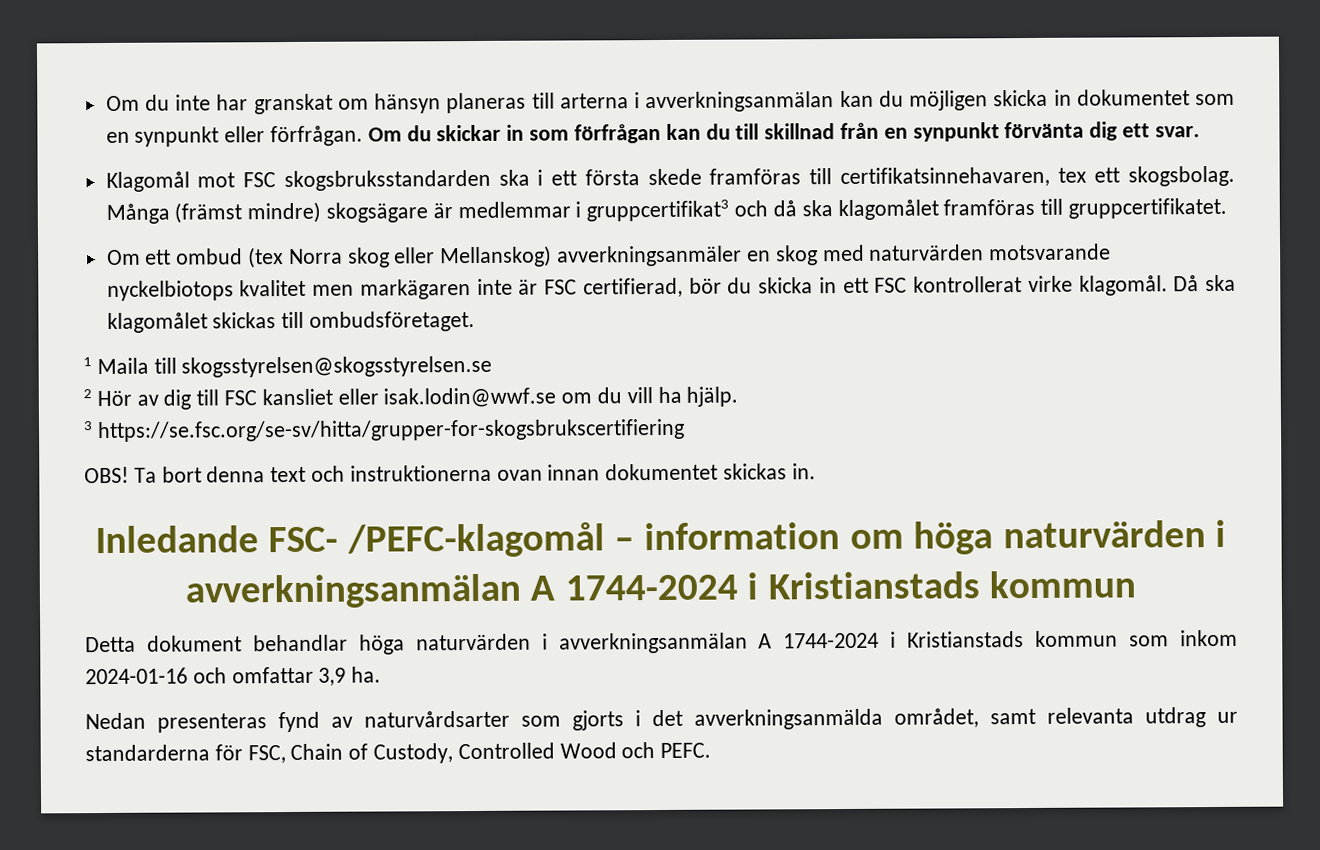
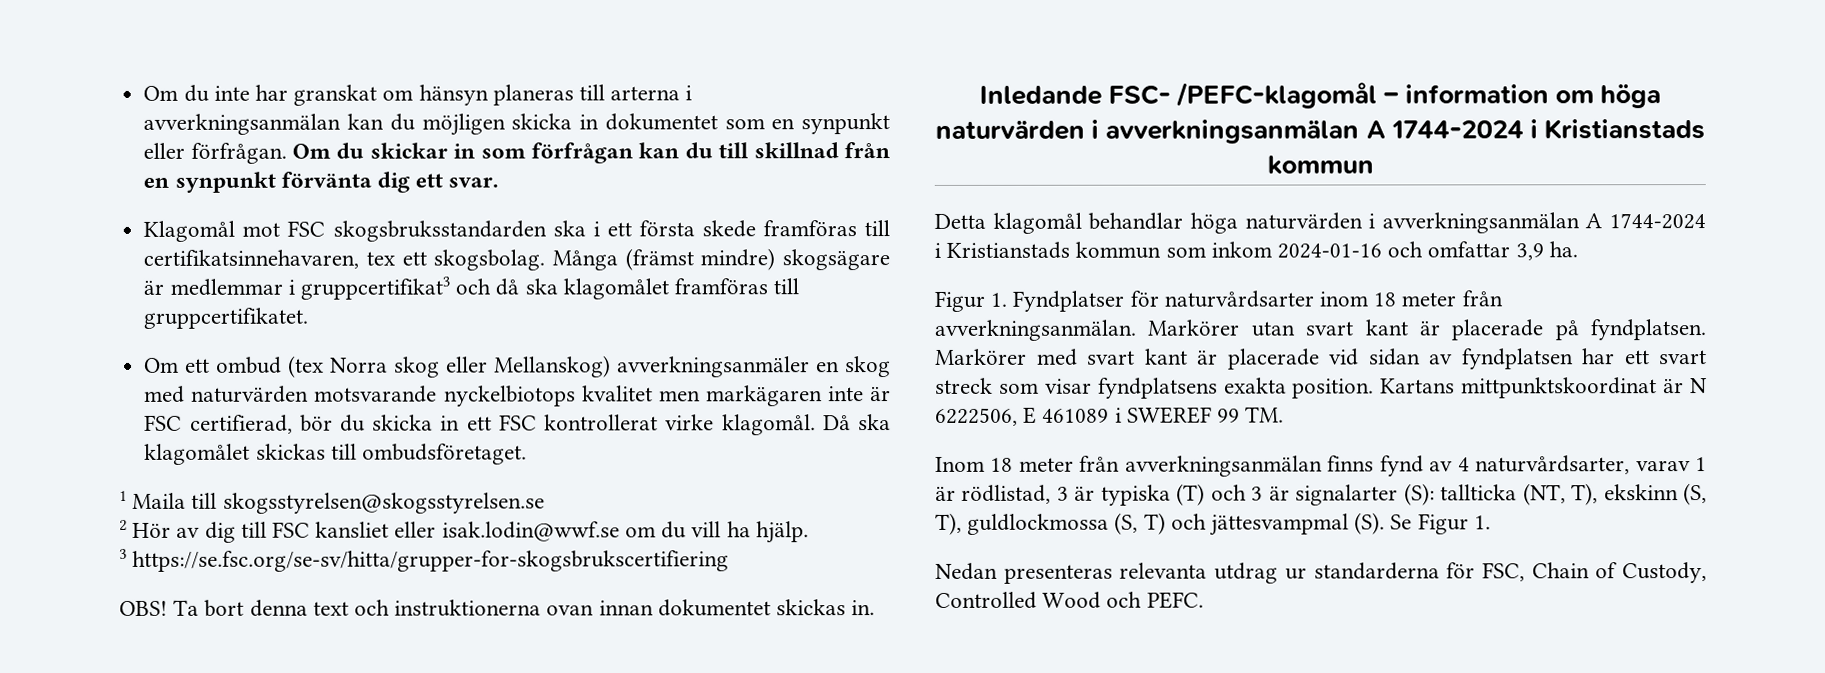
[146,635,242,652] dokument -> [992,212,1082,234] klagomål
[85,708,1036,733] Nedan presenteras fynd av naturvårdsarter som gjorts i det avverkningsanmälda området, samt -> [934,290,1503,312] [934,319,1707,341] [935,348,1707,370] [935,377,1708,399] [935,406,1285,426] [935,455,1707,477] [935,483,1707,506] [935,512,1491,536] [935,562,1113,584] Figur 1. Fyndplatser för naturvårdsarter inom 18 meter från avverkningsanmälan. Markörer utan svart kant är placerade på fyndplatsen. Markörer med svart kant är placerade vid sidan av fyndplatsen har ett svart streck som visar fyndplatsens exakta position. Kartans mittpunktskoordinat är N 6222506, E 461089 i SWEREF 99 TM. // Inom 18 meter från avverkningsanmälan finns fynd av 4 naturvårdsarter, varav 1 är rödlistad, 3 är typiska (T) och 3 är signalarter (S): tallticka (NT, T), ekskinn (S, T), guldlockmossa (S, T) och jättesvampmal (S). Se Figur 1. // Nedan presenteras

